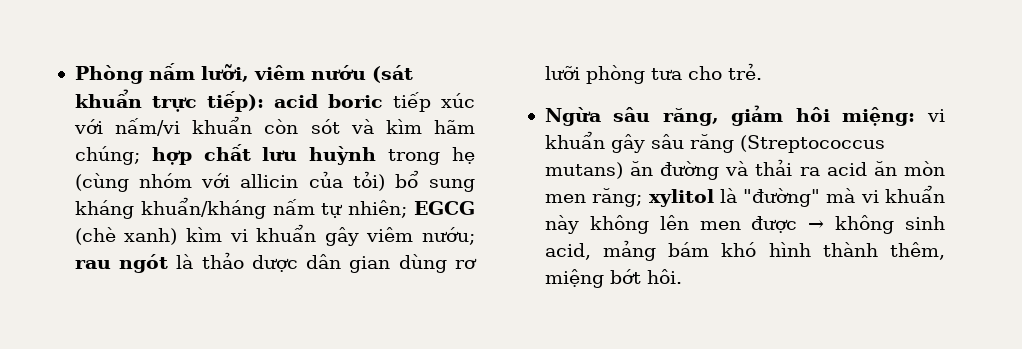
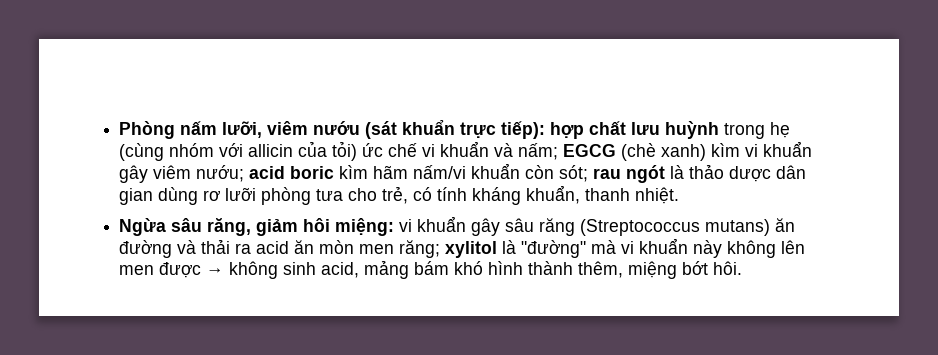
[273,92,475,112] [73,116,475,136] [74,146,140,165] acid boric tiếp xúc với nấm/vi khuẩn còn sót và kìm hãm chúng; -> (546, 130) none
[394,170,475,192] [74,197,408,219] bổ sung kháng khuẩn/kháng nấm tự nhiên; -> [362,141,559,160] ức chế vi khuẩn và nấm;
(475, 236) none -> [249,163,589,182] acid boric kìm hãm nấm/vi khuẩn còn sót;
[727,63,762,80] trẻ. -> [382,185,680,205] trẻ, có tính kháng khuẩn, thanh nhiệt.

